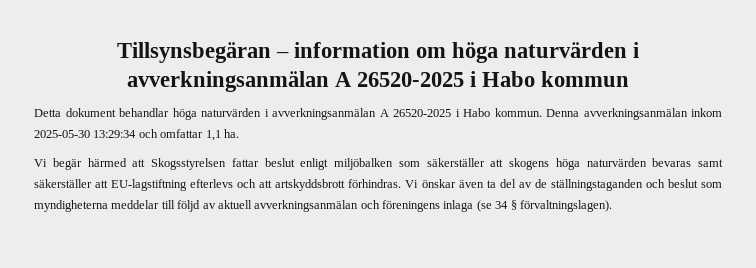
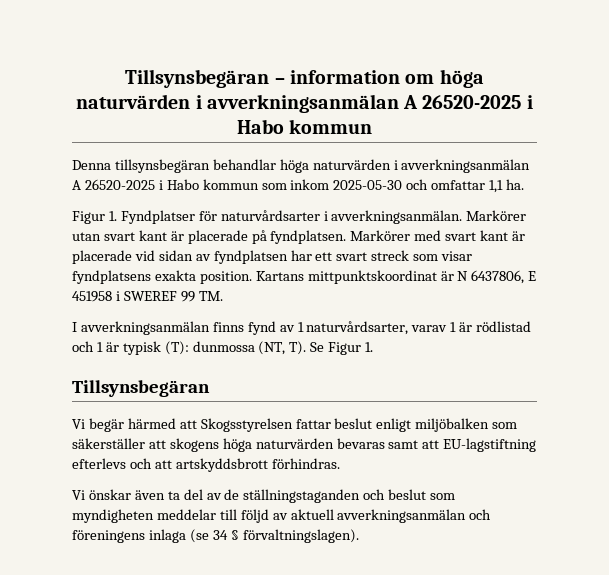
[34,108,116,117] Detta dokument -> [72,159,210,173] Denna tillsynsbegäran
[494,108,688,120] kommun. Denna avverkningsanmälan -> [202,179,287,190] kommun som
[93,130,137,138] 13:29:34 -> (403, 185) none
(239, 133) none -> [72,210,527,224] [72,230,526,244] [72,250,473,264] [72,270,537,284] [72,291,223,302] [72,321,532,335] [72,341,374,355] [72,380,210,397] // Figur 1. Fyndplatser för naturvårdsarter i avverkningsanmälan. Markörer utan svart kant är placerade på fyndplatsen. Markörer med svart kant är placerade vid sidan av fyndplatsen har ett svart streck som visar fyndplatsens exakta position. Kartans mittpunktskoordinat är N 6437806, E 451958 i SWEREF 99 TM. // I avverkningsanmälan finns fynd av 1 naturvårdsarter, varav 1 är rödlistad och 1 är typisk (T): dunmossa (NT, T). Se Figur 1. // Tillsynsbegäran
[34,179,92,188] säkerställer -> (419, 444) none
(402, 183) none -> (340, 463) //
[34,200,108,212] myndigheterna -> [72,509,154,523] myndigheten

